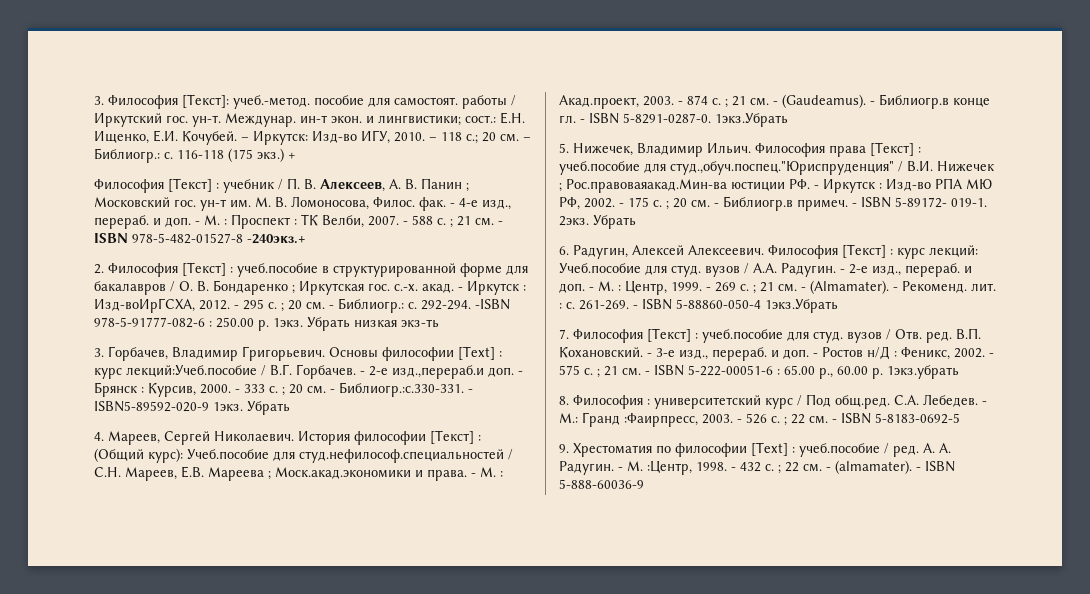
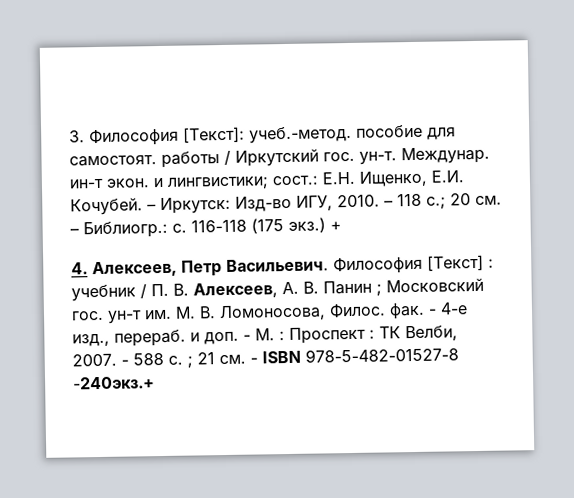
(296, 155) none -> [71,258,329,278] 4. Алексеев, Петр Васильевич.
[94,262,528,277] [94,280,526,295] [94,298,510,313] [94,317,439,331] [94,346,502,361] [94,364,523,379] [94,382,473,397] [94,401,290,415] [94,430,481,445] [94,448,513,463] [94,466,503,481] [559,94,990,109] [559,113,788,127] [559,142,921,157] [559,161,994,175] [559,178,992,193] [559,196,987,211] [559,215,636,229] [559,244,978,259] [559,263,972,277] [559,280,996,295] [559,299,838,313] [559,328,981,343] [559,346,994,361] [559,365,959,379] [559,394,987,409] [559,412,960,427] [559,442,951,457] [559,460,955,475] [559,479,644,489] // 2. Философия [Текст] : учеб.пособие в структурированной форме для бакалавров / О. В. Бондаренко ; Иркутская гос. с.-х. акад. - Иркутск : Изд-воИрГСХА, 2012. - 295 с. ; 20 см. - Библиогр.: с. 292-294. -ISBN 978-5-91777-082-6 : 250.00 р. 1экз. Убрать низкая экз-ть // 3. Горбачев, Владимир Григорьевич. Основы философии [Text] : курс лекций:Учеб.пособие / В.Г. Горбачев. - 2-е изд.,перераб.и доп. - Брянск : Курсив, 2000. - 333 с. ; 20 см. - Библиогр.:с.330-331. - ISBN5-89592-020-9 1экз. Убрать // 4. Мареев, Сергей Николаевич. История философии [Текст] : (Общий курс): Учеб.пособие для студ.нефилософ.специальностей / С.Н. Мареев, Е.В. Мареева ; Моск.акад.экономики и права. - М. : Акад.проект, 2003. - 874 с. ; 21 см. - (Gaudeamus). - Библиогр.в конце гл. - ISBN 5-8291-0287-0. 1экз.Убрать // 5. Нижечек, Владимир Ильич. Философия права [Текст] : учеб.пособие для студ.,обуч.поспец."Юриспруденция" / В.И. Нижечек ; Рос.правоваяакад.Мин-ва юстиции РФ. - Иркутск : Изд-во РПА МЮ РФ, 2002. - 175 с. ; 20 см. - Библиогр.в примеч. - ISBN 5-89172- 019-1. 2экз. Убрать // 6. Радугин, Алексей Алексеевич. Философия [Текст] : курс лекций: Учеб.пособие для студ. вузов / А.А. Радугин. - 2-е изд., перераб. и доп. - М. : Центр, 1999. - 269 с. ; 21 см. - (Almamater). - Рекоменд. лит. : с. 261-269. - ISBN 5-88860-050-4 1экз.Убрать // 7. Философия [Текст] : учеб.пособие для студ. вузов / Отв. ред. В.П. Кохановский. - 3-е изд., перераб. и доп. - Ростов н/Д : Феникс, 2002. - 575 с. ; 21 см. - ISBN 5-222-00051-6 : 65.00 р., 60.00 р. 1экз.убрать // 8. Философия : университетский курс / Под общ.ред. С.А. Лебедев. - М.: Гранд :Фаирпресс, 2003. - 526 с. ; 22 см. - ISBN 5-8183-0692-5 // 9. Хрестоматия по философии [Text] : учеб.пособие / ред. А. А. Радугин. - М. :Центр, 1998. - 432 с. ; 22 см. - (almamater). - ISBN 5-888-60036-9 -> (155, 383) none

